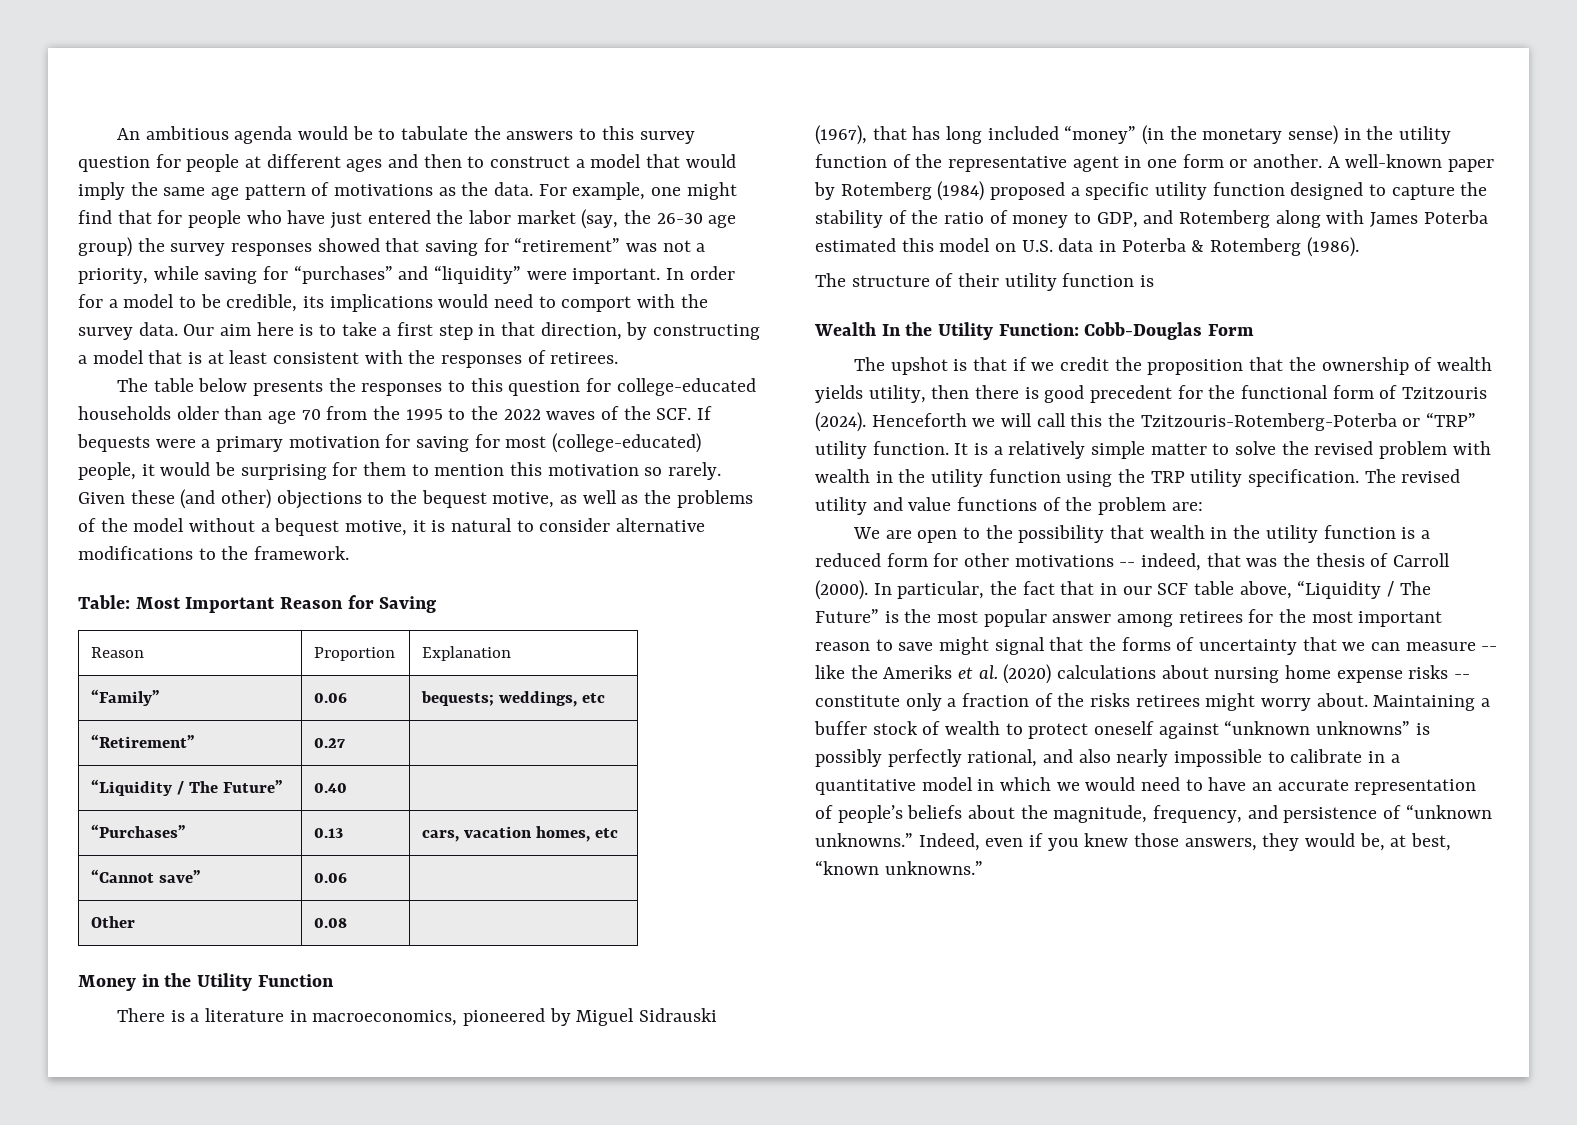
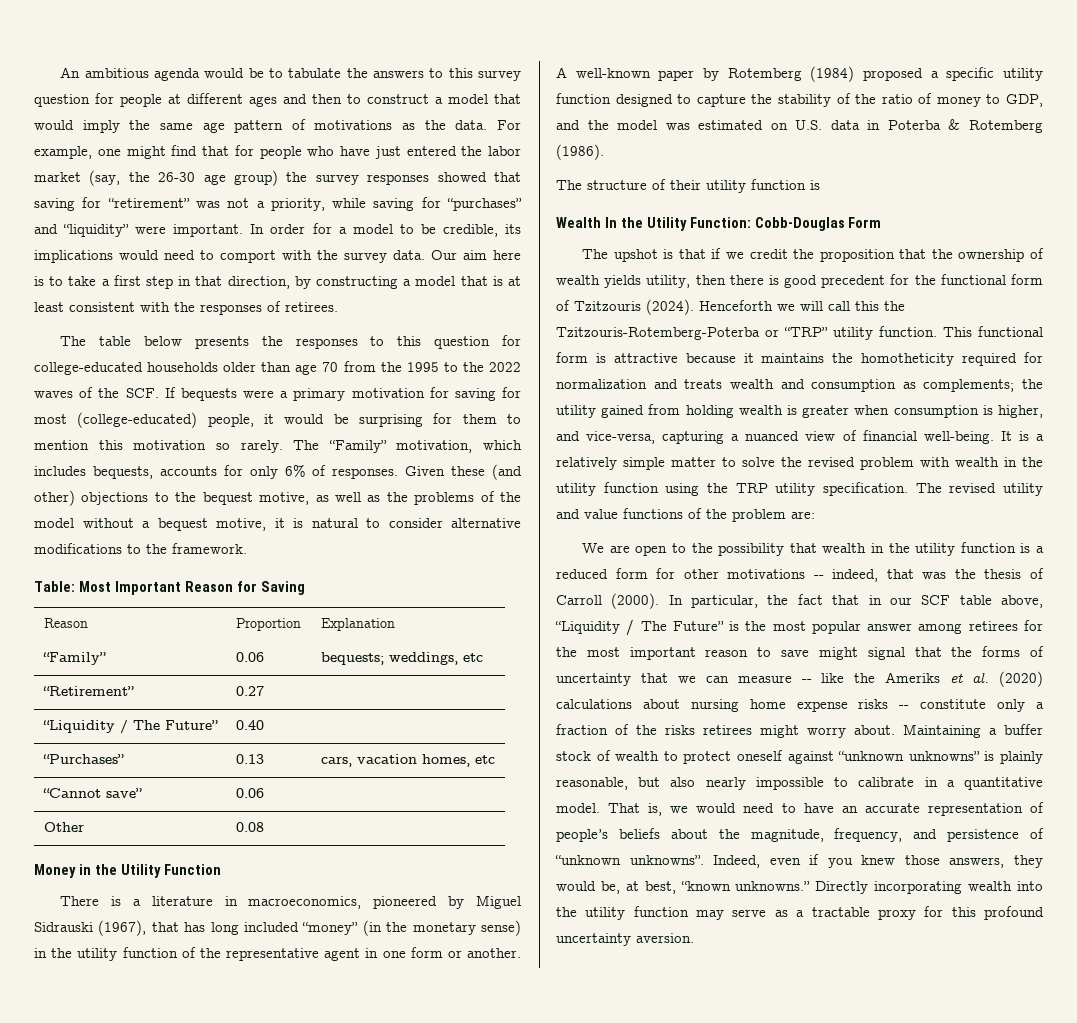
(722, 471) none -> [293,440,522,453] [34,464,399,479] The “Family” motivation, which includes bequests, accounts for only 6% of responses.
[1179,210,1488,228] [815,238,991,252] Rotemberg along with James Poterba estimated this model -> [587,120,764,130] the model was estimated
(949, 448) none -> [943,326,1043,337] [556,352,1043,366] [556,379,1043,392] [556,404,1043,418] [556,430,994,444] This functional form is attractive because it maintains the homotheticity required for normalization and treats wealth and consumption as complements; the utility gained from holding wealth is greater when consumption is higher, and vice-versa, capturing a nuanced view of financial well-being.
[815,749,1074,767] possibly perfectly rational, and -> [1000,751,1043,764] [556,777,661,790] plainly reasonable, but
[921,777,1052,791] model in which -> [556,803,663,816] model. That is,
[815,833,913,847] unknowns.” -> [629,855,704,865] unknowns”.
(983, 868) none -> [815,881,1043,894] [556,906,1044,920] [556,933,694,946] Directly incorporating wealth into the utility function may serve as a tractable proxy for this profound uncertainty aversion.

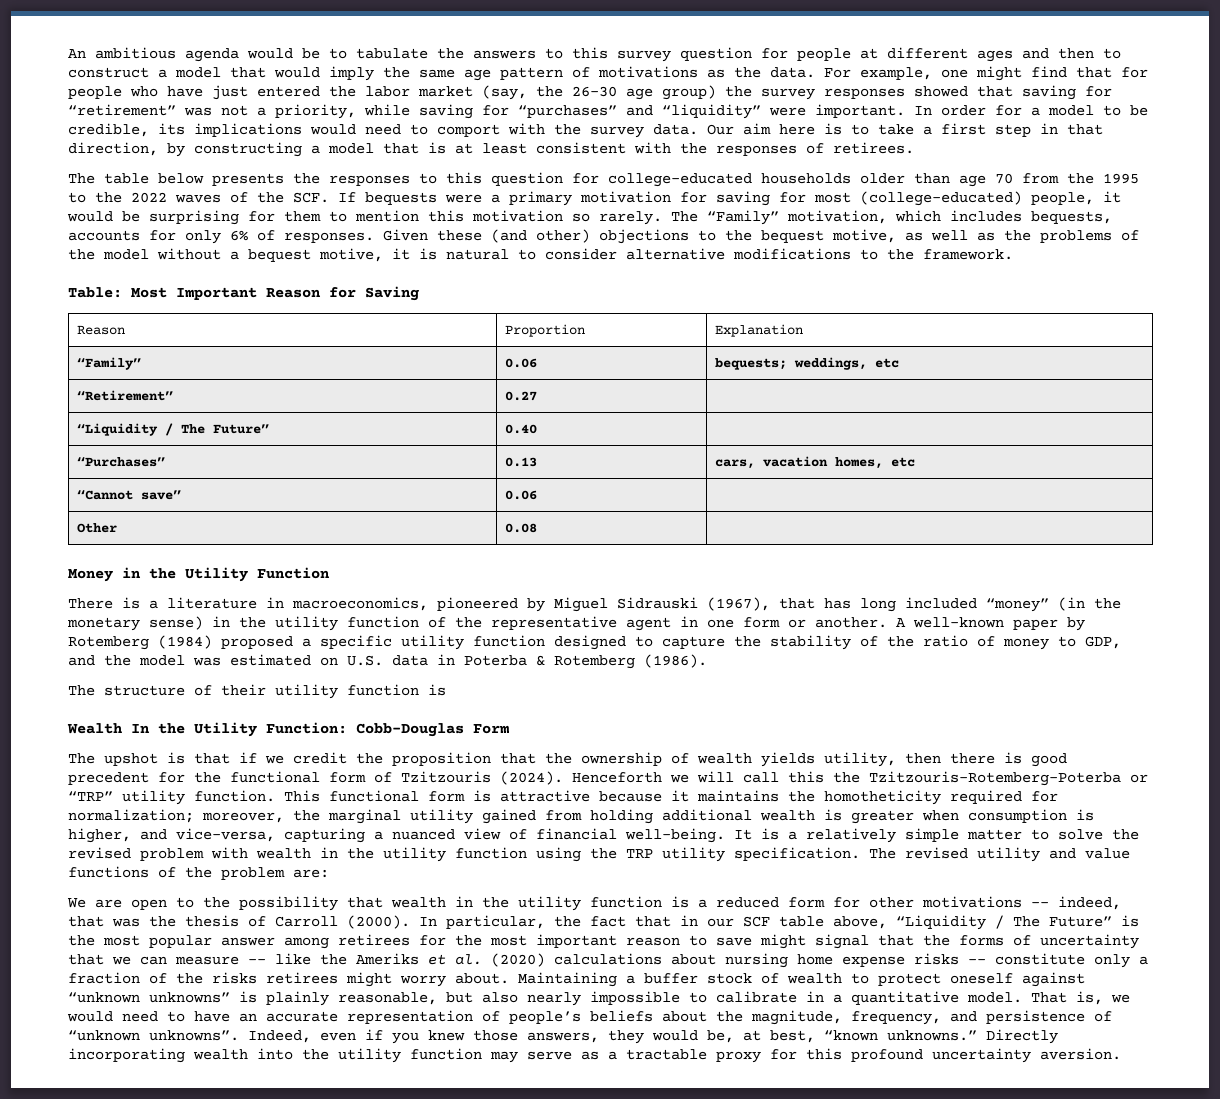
[556,379,1043,392] normalization and treats wealth and consumption as complements; the -> [68,809,401,824] normalization; moreover, the marginal
(734, 411) none -> [662,809,752,821] additional

